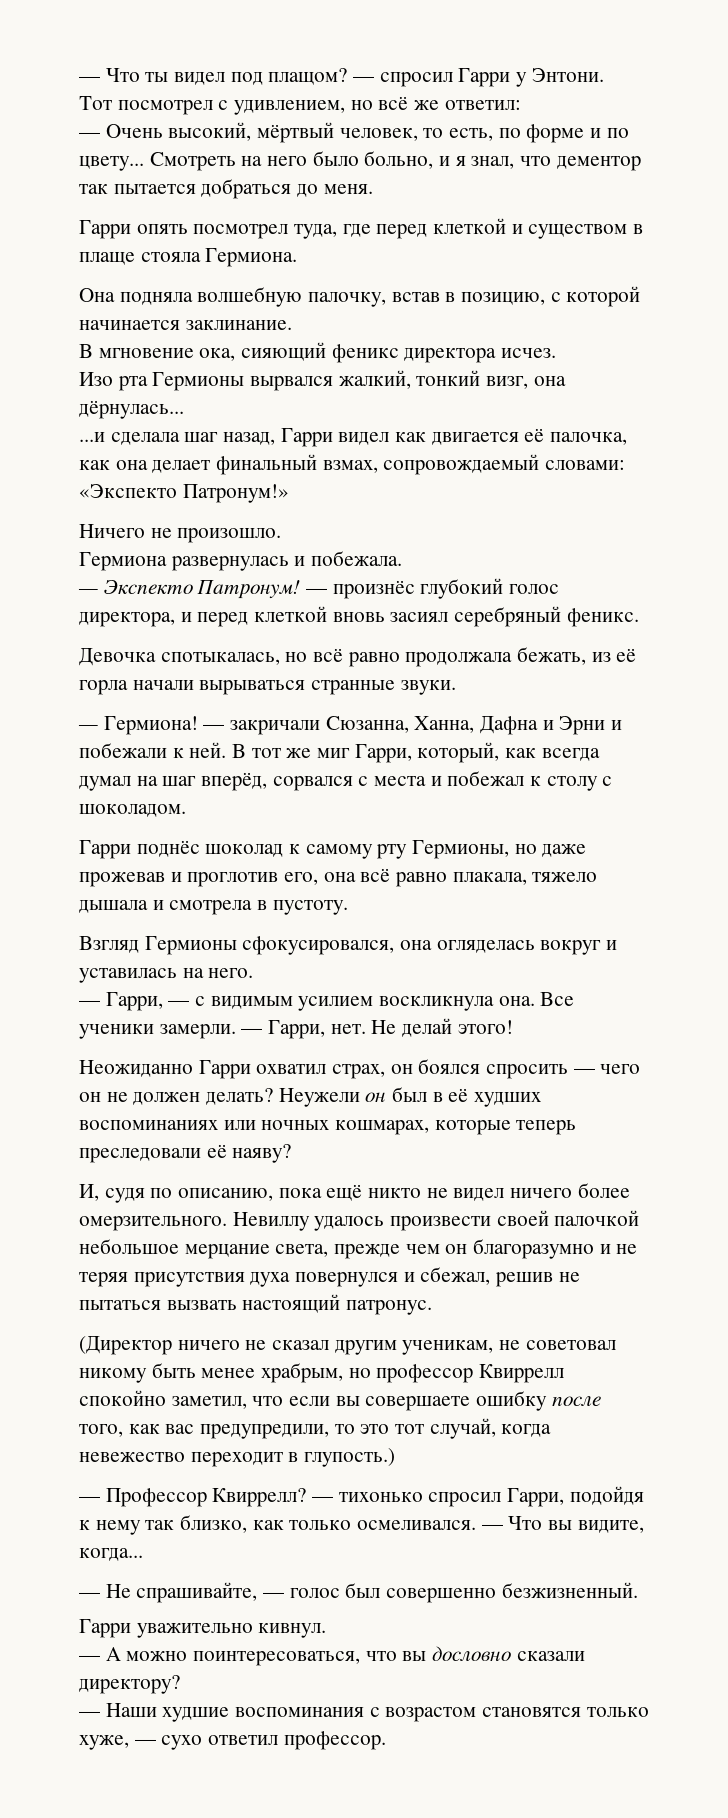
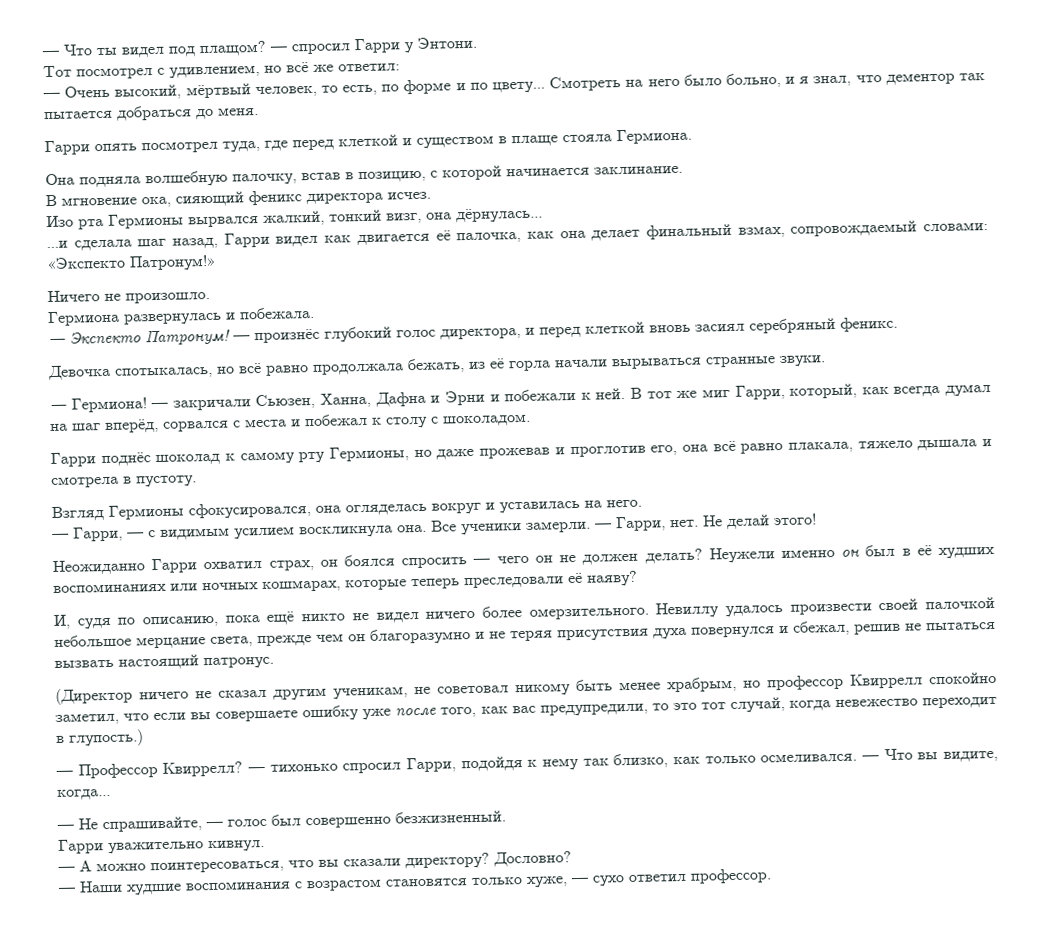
[325,716,409,733] Сюзанна, -> [255,393,316,410] Сьюзен,
(360, 1097) none -> [780,549,835,559] именно
(548, 1401) none -> [362,708,392,721] уже
[432,1646,512,1661] дословно -> (339, 863) none
(180, 1684) none -> [493,851,572,867] Дословно?

